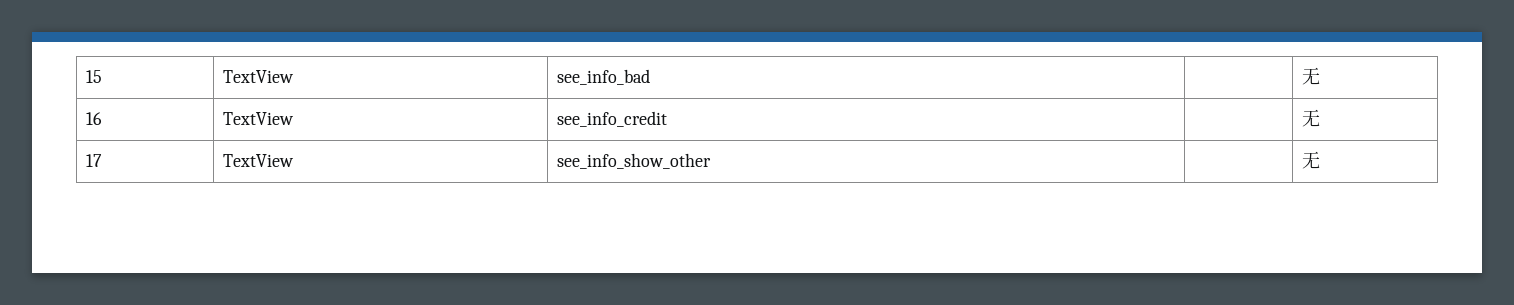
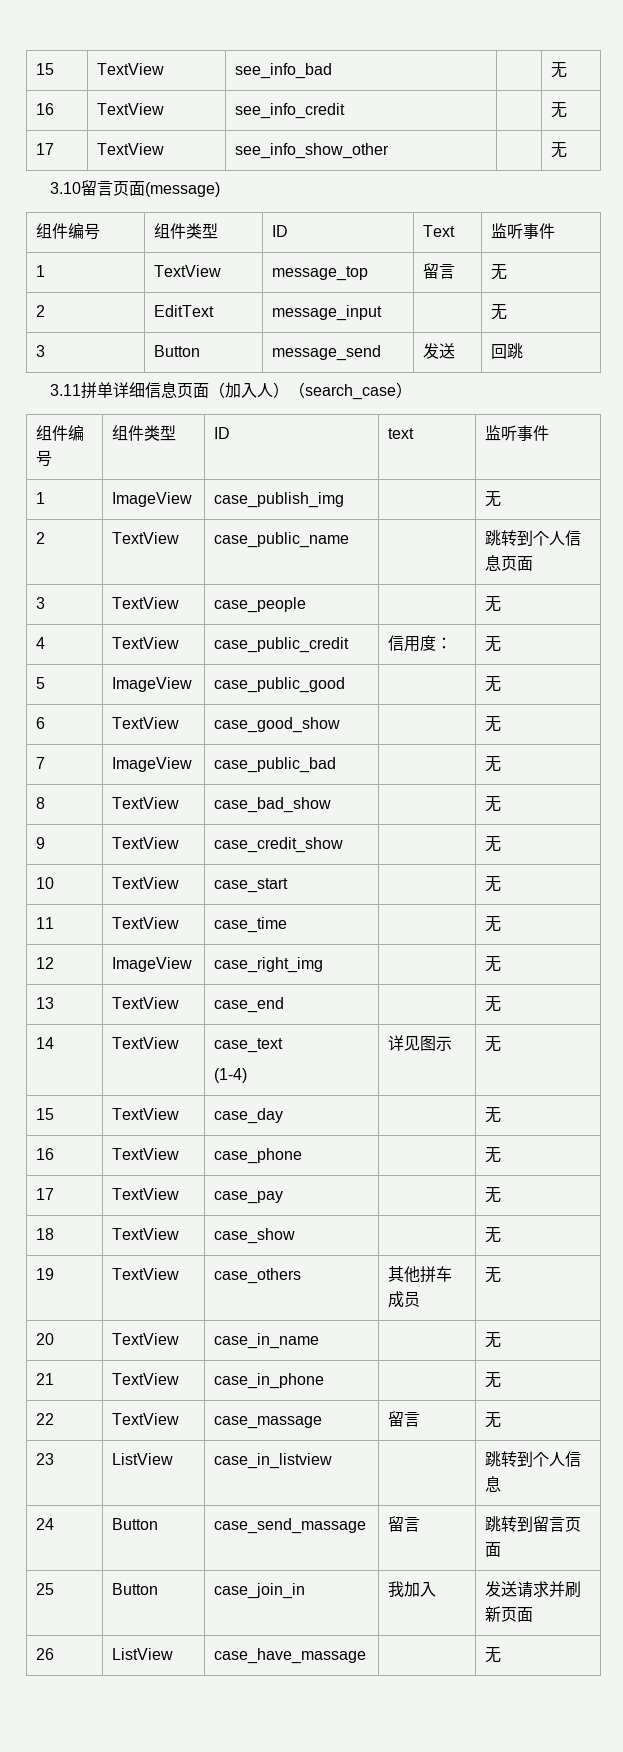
(1321, 160) none -> [49,180,220,197] [36,223,101,240] [154,223,219,239] [272,225,289,237] [423,225,456,237] [491,223,556,239] [36,265,46,277] [154,265,222,277] [272,266,369,281] [423,263,456,279] [491,264,508,280] [36,305,46,317] [154,305,215,317] [272,305,383,321] [491,304,508,320] [36,345,46,357] [154,345,201,357] [272,345,382,361] [423,343,456,359] [491,343,524,359] [49,382,412,400] [36,425,85,441] [36,450,53,467] [112,425,177,441] [214,427,231,439] [388,428,415,439] [485,425,550,441] [36,492,46,504] [112,492,193,507] [214,492,345,508] [485,491,502,507] [36,532,46,544] [112,532,180,544] [214,532,350,548] [485,530,582,546] [485,555,534,571] [36,597,46,609] [112,597,180,609] [214,597,307,613] [485,596,502,612] [36,637,46,649] [112,637,180,649] [214,637,350,653] [388,635,453,652] [485,636,502,652] [36,677,46,689] [112,677,193,692] [214,677,346,693] [485,676,502,692] [36,717,46,729] [112,717,180,729] [214,717,341,733] [485,716,502,732] [36,757,46,769] [112,757,193,772] [214,757,337,773] [485,756,502,772] [36,797,46,809] [112,797,180,809] [214,797,332,813] [485,796,502,812] [36,837,46,849] [112,837,180,849] [214,837,344,853] [485,836,502,852] [36,877,55,889] [112,877,180,889] [214,878,289,893] [485,876,502,892] [36,917,55,929] [112,917,180,929] [214,917,288,933] [485,916,502,932] [36,957,55,969] [112,957,193,972] [214,957,324,973] [485,956,502,972] [36,997,55,1009] [112,997,180,1009] [214,997,285,1013] [485,996,502,1012] [36,1037,55,1049] [112,1037,180,1049] [214,1038,284,1053] [214,1068,248,1083] [388,1035,453,1051] [485,1036,502,1052] [36,1108,55,1120] [112,1108,180,1120] [214,1108,284,1124] [485,1107,502,1123] [36,1148,55,1160] [112,1148,180,1160] [214,1148,303,1164] [485,1147,502,1163] [36,1188,55,1200] [112,1188,180,1200] [214,1191,284,1204] [485,1187,502,1203] [36,1228,55,1240] [112,1228,180,1240] [214,1228,296,1244] [485,1227,502,1243] [36,1268,55,1280] [112,1268,180,1280] [214,1268,302,1284] [388,1266,453,1283] [388,1291,421,1308] [485,1267,502,1283] [36,1333,55,1345] [112,1333,180,1345] [214,1333,320,1349] [485,1332,502,1348] [36,1373,55,1385] [112,1373,180,1385] [214,1373,325,1389] [485,1372,502,1388] [36,1413,55,1425] [112,1413,180,1425] [214,1416,323,1429] [388,1411,421,1427] [485,1412,502,1428] [36,1453,55,1465] [112,1453,174,1465] [214,1453,333,1469] [485,1451,582,1467] [485,1476,502,1492] [36,1518,55,1530] [112,1518,159,1530] [214,1518,367,1534] [388,1516,421,1532] [485,1516,582,1532] [485,1542,502,1557] [36,1583,55,1595] [112,1583,159,1595] [214,1583,306,1599] [388,1581,437,1597] [485,1581,582,1598] [485,1606,534,1622] [36,1648,55,1660] [112,1648,174,1660] [214,1648,367,1664] [485,1647,502,1663] // 3.10留言页面(message) // 组件编号 | 组件类型 | ID | Text | 监听事件 // 1 | TextView | message_top | 留言 | 无 // 2 | EditText | message_input | | 无 // 3 | Button | message_send | 发送 | 回跳 // 3.11拼单详细信息页面（加入人）（search_case） // 组件编号 | 组件类型 | ID | text | 监听事件 // 1 | ImageView | case_publish_img | | 无 // 2 | TextView | case_public_name | | 跳转到个人信息页面 // 3 | TextView | case_people | | 无 // 4 | TextView | case_public_credit | 信用度： | 无 // 5 | ImageView | case_public_good | | 无 // 6 | TextView | case_good_show | | 无 // 7 | ImageView | case_public_bad | | 无 // 8 | TextView | case_bad_show | | 无 // 9 | TextView | case_credit_show | | 无 // 10 | TextView | case_start | | 无 // 11 | TextView | case_time | | 无 // 12 | ImageView | case_right_img | | 无 // 13 | TextView | case_end | | 无 // 14 | TextView | case_text // (1-4) | 详见图示 | 无 // 15 | TextView | case_day | | 无 // 16 | TextView | case_phone | | 无 // 17 | TextView | case_pay | | 无 // 18 | TextView | case_show | | 无 // 19 | TextView | case_others | 其他拼车成员 | 无 // 20 | TextView | case_in_name | | 无 // 21 | TextView | case_in_phone | | 无 // 22 | TextView | case_massage | 留言 | 无 // 23 | ListView | case_in_listview | | 跳转到个人信息 // 24 | Button | case_send_massage | 留言 | 跳转到留言页面 // 25 | Button | case_join_in | 我加入 | 发送请求并刷新页面 // 26 | ListView | case_have_massage | | 无

